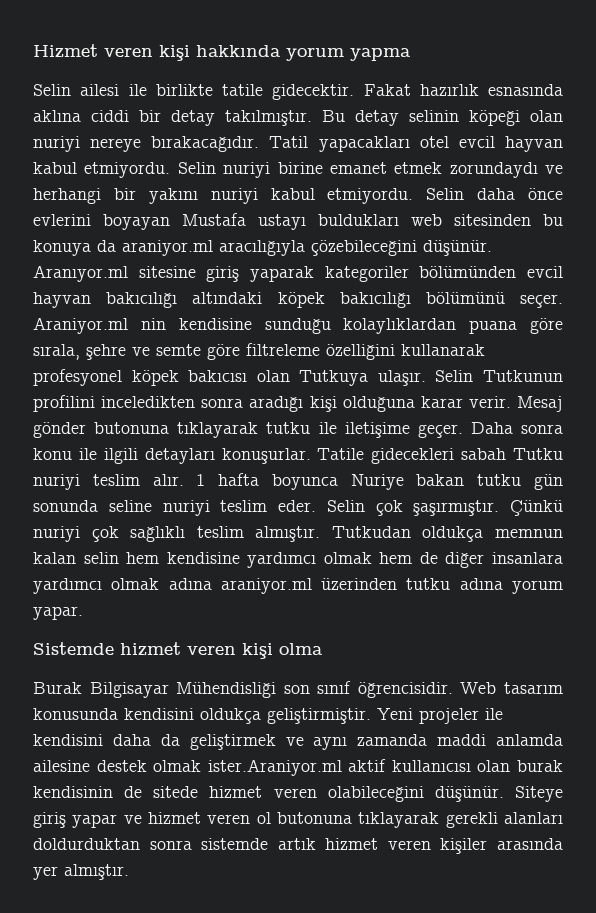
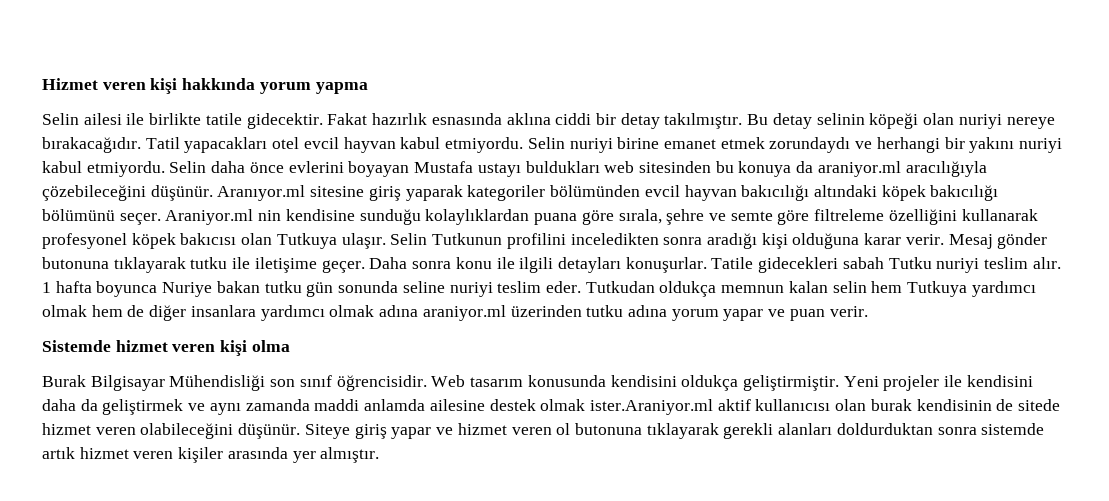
[326,500,563,516] [33,526,321,542] Selin çok şaşırmıştır. Çünkü nuriyi çok sağlıklı teslim almıştır. -> (581, 287) none
[166,552,240,564] kendisine -> [907,281,968,297] Tutkuya
[33,606,83,620] yapar. -> [723,306,868,321] yapar ve puan verir.

